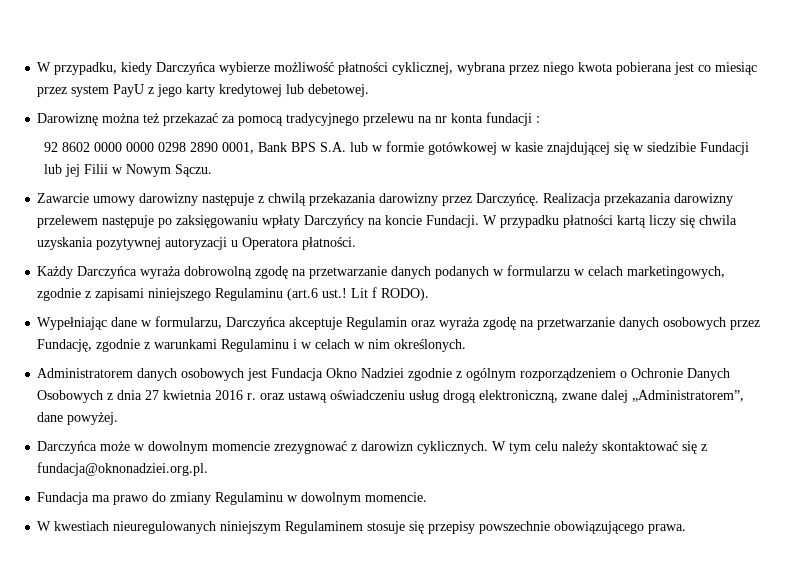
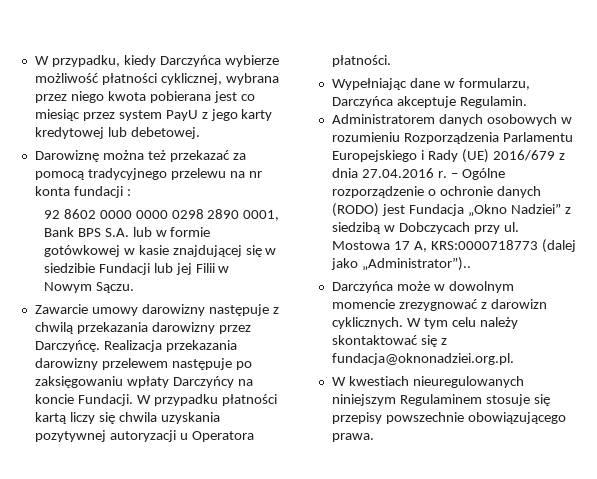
[37,265,726,279] [37,287,430,301] // Każdy Darczyńca wyraża dobrowolną zgodę na przetwarzanie danych podanych w formularzu w celach marketingowych, zgodnie z zapisami niniejszego Regulaminu (art.6 ust.! Lit f RODO). -> (391, 61) none
[346,317,761,330] [37,339,467,352] [37,368,731,381] [37,390,745,403] [37,412,119,425] Regulamin oraz wyraża zgodę na przetwarzanie danych osobowych przez Fundację, zgodnie z warunkami Regulaminu i w celach w nim określonych. // Administratorem danych osobowych jest Fundacja Okno Nadziei zgodnie z ogólnym rozporządzeniem o Ochronie Danych Osobowych z dnia 27 kwietnia 2016 r. oraz ustawą oświadczeniu usług drogą elektroniczną, zwane dalej „Administratorem”, dane powyżej. -> [459,96,527,108] [331,114,572,126] [331,132,573,144] [331,149,565,163] [331,168,505,180] [331,186,541,198] [331,203,571,217] [331,222,519,234] [331,239,576,253] [330,257,471,271] Regulamin. // Administratorem danych osobowych w rozumieniu Rozporządzenia Parlamentu Europejskiego i Rady (UE) 2016/679 z dnia 27.04.2016 r. – Ogólne rozporządzenie o ochronie danych (RODO) jest Fundacja „Okno Nadziei” z siedzibą w Dobczycach przy ul. Mostowa 17 A, KRS:0000718773 (dalej jako „Administrator”)..
[37,492,428,505] // Fundacja ma prawo do zmiany Regulaminu w dowolnym momencie. -> (514, 359) none

